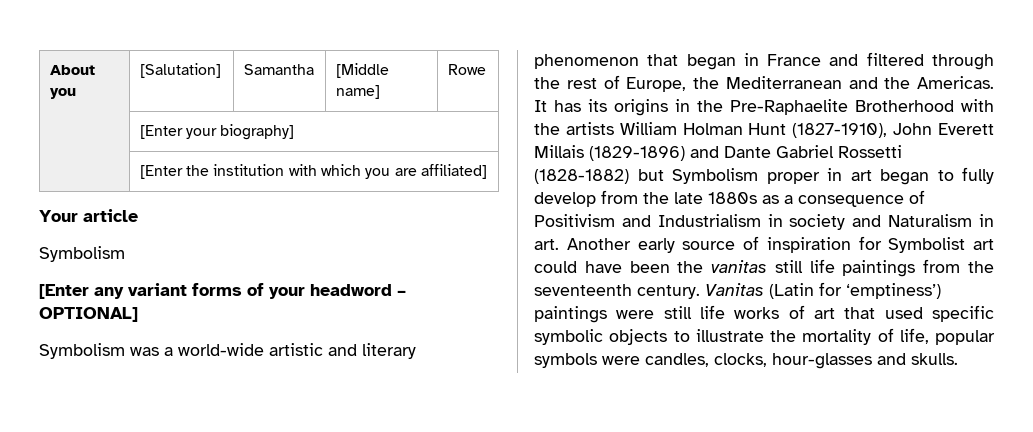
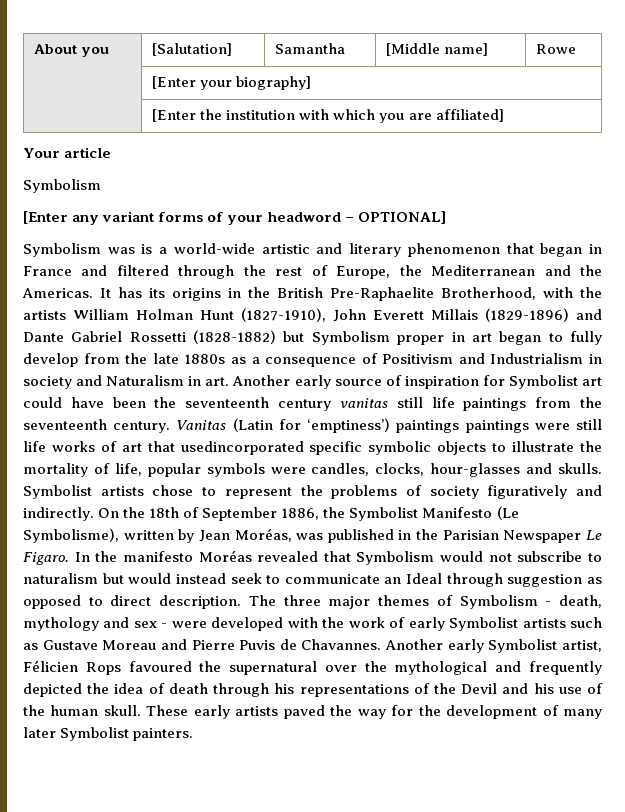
(159, 351) none -> [141,244,153,254] is
[730,99,954,115] Pre-Raphaelite Brotherhood -> [277,287,536,301] British Pre-Raphaelite Brotherhood,
(704, 267) none -> [185,397,332,411] seventeenth century
(607, 314) none -> [465,420,529,433] paintings
[884,307,923,319] used -> [180,441,304,455] usedincorporated
(958, 359) none -> [23,485,602,499] [23,506,519,521] [23,528,602,543] [23,550,602,565] [23,573,602,587] [23,595,603,609] [23,617,602,631] [23,639,602,653] [23,660,602,675] [23,683,603,697] [23,705,602,719] [23,727,194,741] Symbolist artists chose to represent the problems of society figuratively and indirectly. On the 18th of September 1886, the Symbolist Manifesto (Le Symbolisme), written by Jean Moréas, was published in the Parisian Newspaper Le Figaro. In the manifesto Moréas revealed that Symbolism would not subscribe to naturalism but would instead seek to communicate an Ideal through suggestion as opposed to direct description. The three major themes of Symbolism - death, mythology and sex - were developed with the work of early Symbolist artists such as Gustave Moreau and Pierre Puvis de Chavannes. Another early Symbolist artist, Félicien Rops favoured the supernatural over the mythological and frequently depicted the idea of death through his representations of the Devil and his use of the human skull. These early artists paved the way for the development of many later Symbolist painters.

